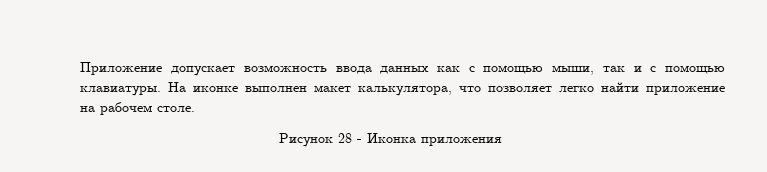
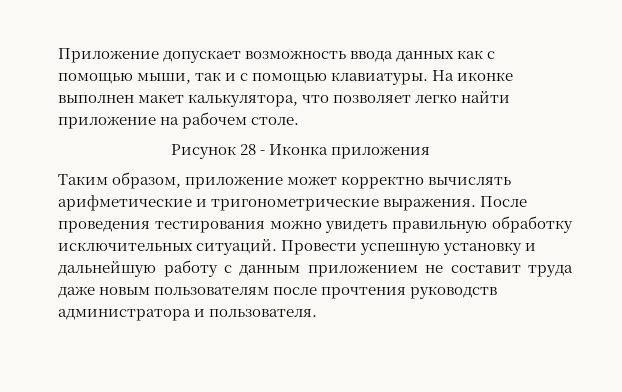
(502, 141) none -> [58,172,512,189] [58,195,528,211] [58,216,573,233] [58,238,537,255] [58,260,573,277] [58,286,498,299] [58,309,318,321] // Таким образом, приложение может корректно вычислять арифметические и тригонометрические выражения. После проведения тестирования можно увидеть правильную обработку исключительных ситуаций. Провести успешную установку и дальнейшую работу с данным приложением не составит труда даже новым пользователям после прочтения руководств администратора и пользователя.

